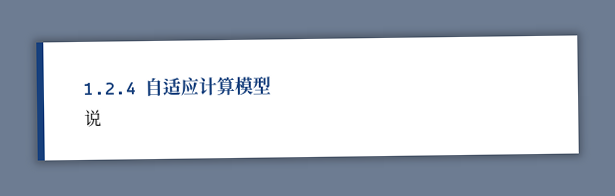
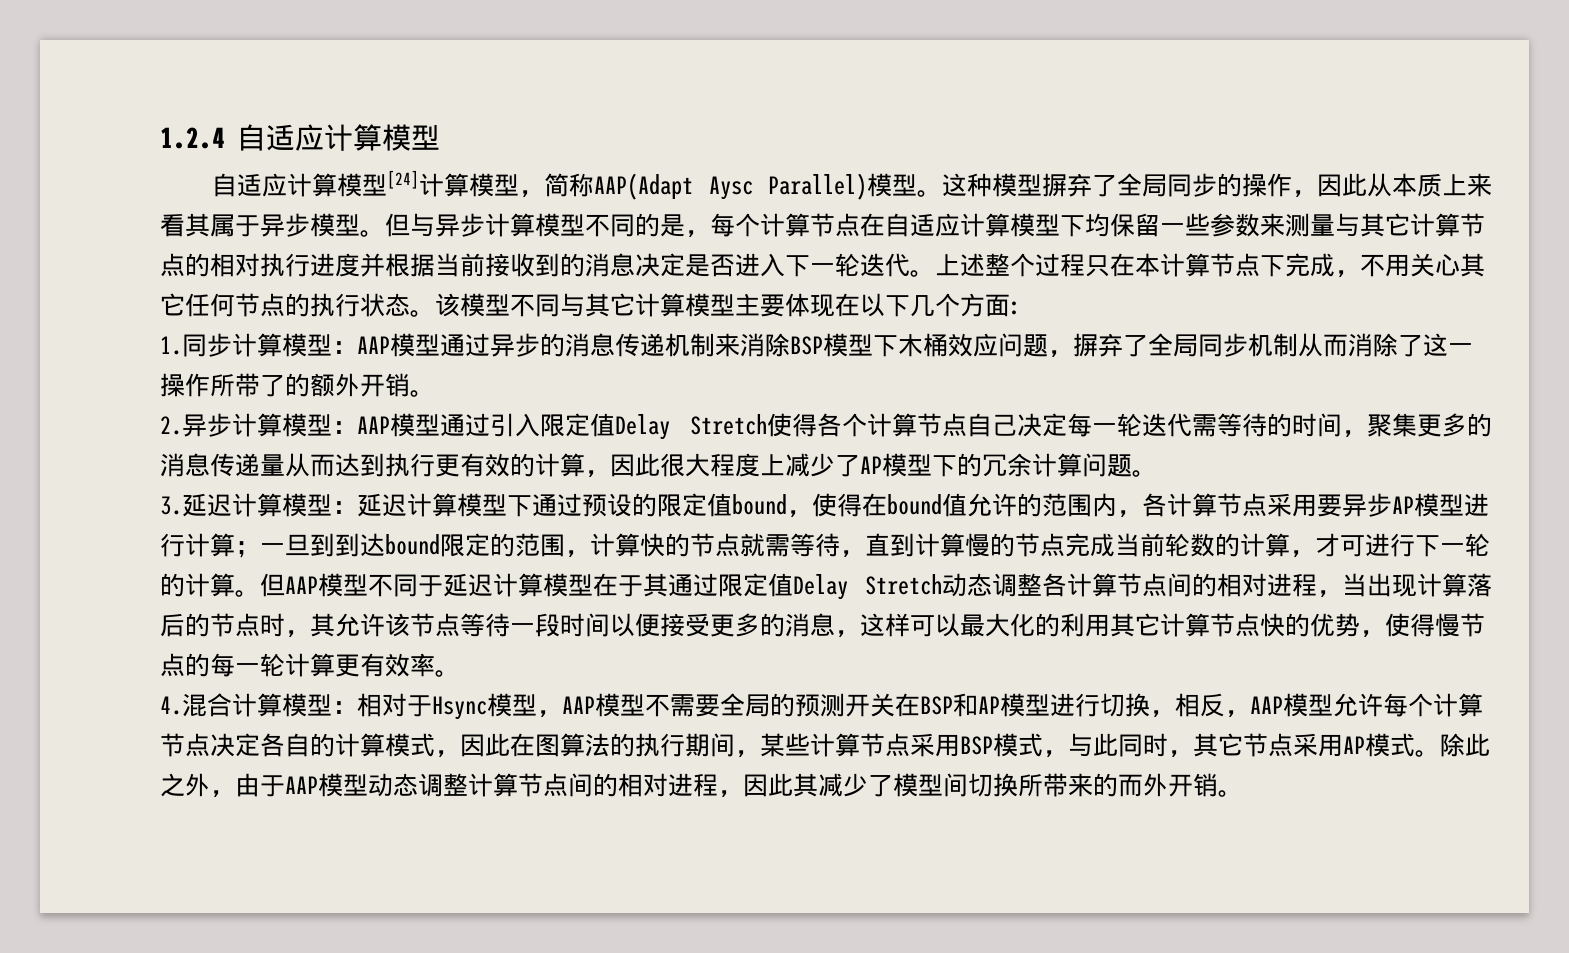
[84,109,102,127] 说 -> [212,170,1492,200] [160,213,1485,238] [160,253,1485,278] [160,293,1021,317] [160,333,1473,358] [160,373,435,397] [160,413,1492,440] [160,453,1157,478] [160,493,1489,518] [160,533,1490,558] [160,573,1492,600] [160,613,1485,638] [160,653,460,677] [160,693,1483,720] [160,733,1490,758] [160,773,1243,798] 自适应计算模型[24]计算模型，简称AAP(Adapt Aysc Parallel)模型。这种模型摒弃了全局同步的操作，因此从本质上来看其属于异步模型。但与异步计算模型不同的是，每个计算节点在自适应计算模型下均保留一些参数来测量与其它计算节点的相对执行进度并根据当前接收到的消息决定是否进入下一轮迭代。上述整个过程只在本计算节点下完成，不用关心其它任何节点的执行状态。该模型不同与其它计算模型主要体现在以下几个方面: // 1.同步计算模型：AAP模型通过异步的消息传递机制来消除BSP模型下木桶效应问题，摒弃了全局同步机制从而消除了这一操作所带了的额外开销。 // 2.异步计算模型：AAP模型通过引入限定值Delay Stretch使得各个计算节点自己决定每一轮迭代需等待的时间，聚集更多的消息传递量从而达到执行更有效的计算，因此很大程度上减少了AP模型下的冗余计算问题。 // 3.延迟计算模型：延迟计算模型下通过预设的限定值bound，使得在bound值允许的范围内，各计算节点采用要异步AP模型进行计算；一旦到到达bound限定的范围，计算快的节点就需等待，直到计算慢的节点完成当前轮数的计算，才可进行下一轮的计算。但AAP模型不同于延迟计算模型在于其通过限定值Delay Stretch动态调整各计算节点间的相对进程，当出现计算落后的节点时，其允许该节点等待一段时间以便接受更多的消息，这样可以最大化的利用其它计算节点快的优势，使得慢节点的每一轮计算更有效率。 // 4.混合计算模型：相对于Hsync模型，AAP模型不需要全局的预测开关在BSP和AP模型进行切换，相反，AAP模型允许每个计算节点决定各自的计算模式，因此在图算法的执行期间，某些计算节点采用BSP模式，与此同时，其它节点采用AP模式。除此之外，由于AAP模型动态调整计算节点间的相对进程，因此其减少了模型间切换所带来的而外开销。

